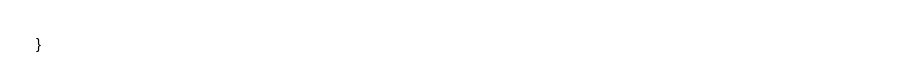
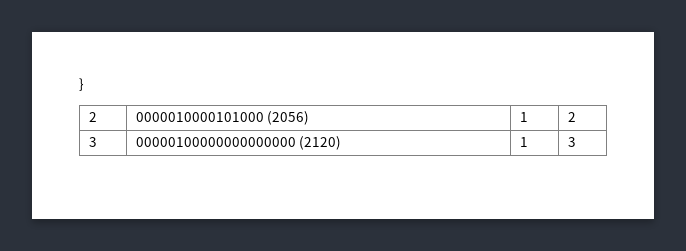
(41, 45) none -> [88,112,97,122] [135,111,310,125] [519,112,528,122] [567,112,576,122] [88,137,97,147] [135,136,342,150] [519,137,528,147] [567,137,576,147] // 2 | 0000010000101000 (2056) | 1 | 2 // 3 | 00000100000000000000 (2120) | 1 | 3

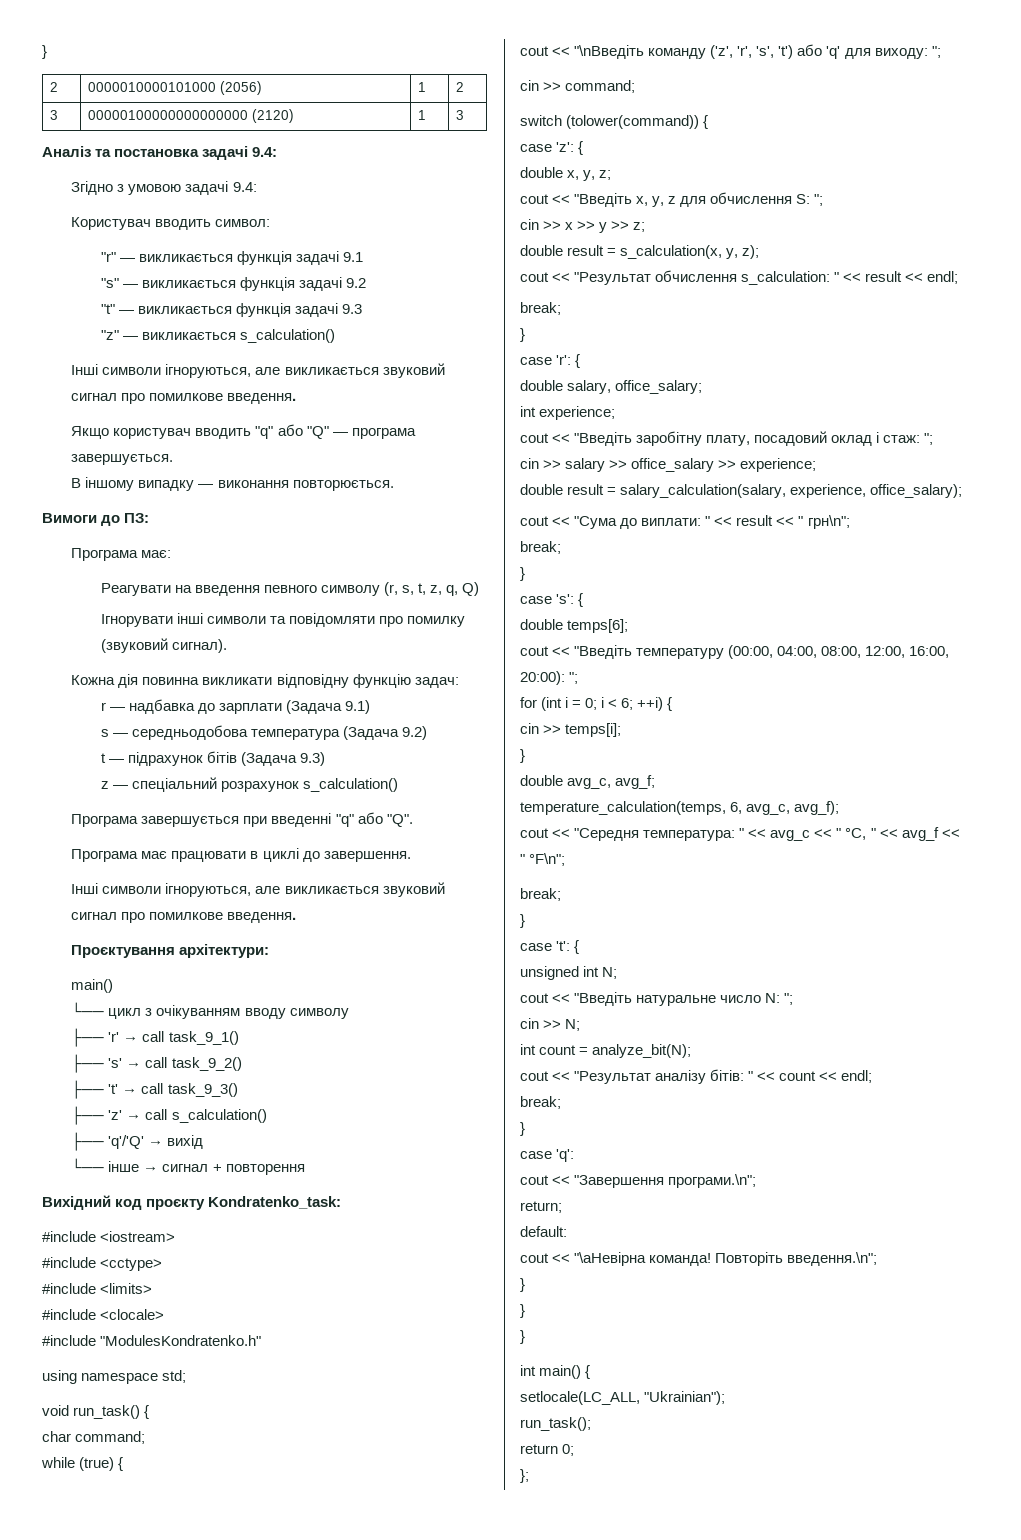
(576, 142) none -> [42,146,278,160] [71,181,257,195] [71,217,271,230] [100,251,363,265] [100,277,366,291] [100,303,362,317] [100,329,335,343] [71,363,445,378] [71,393,297,404] [71,424,416,439] [71,454,174,465] [71,477,394,491] [42,513,150,526] [71,548,172,561] [100,582,480,596] [100,613,465,627] [100,638,227,653] [71,674,459,688] [100,699,370,714] [100,725,427,740] [100,751,325,766] [100,777,398,792] [71,812,413,827] [71,848,411,862] [71,882,445,897] [71,912,297,923] [71,944,270,958] [71,979,114,993] [71,1002,349,1019] [71,1028,239,1047] [71,1054,242,1073] [71,1080,238,1099] [71,1106,267,1125] [71,1132,204,1151] [71,1158,305,1175] [42,1195,342,1210] [42,1231,176,1242] [42,1257,163,1271] [42,1283,153,1294] [42,1309,165,1320] [42,1335,262,1346] [42,1370,187,1384] [42,1405,150,1419] [42,1431,146,1444] [41,1457,124,1471] [520,44,941,59] [520,80,636,93] [520,115,709,129] [520,141,584,155] [520,167,612,181] [520,192,824,207] [520,219,646,233] [520,245,760,259] [520,270,959,285] [520,302,561,315] [520,328,525,342] [520,354,581,368] [520,380,703,394] [520,406,616,420] [520,431,934,446] [520,458,817,472] [520,484,963,498] [520,515,850,529] [520,541,561,554] [520,567,525,581] [520,593,584,607] [520,619,629,633] [520,645,950,659] [520,671,579,685] [520,697,673,711] [520,723,622,737] [520,749,525,763] [520,775,656,789] [520,801,840,815] [520,827,960,841] [520,853,566,866] [520,888,561,901] [520,914,525,928] [520,940,580,954] [520,966,618,980] [520,992,794,1006] [520,1018,581,1031] [520,1044,692,1058] [520,1069,873,1084] [520,1096,561,1109] [520,1122,525,1136] [520,1149,575,1162] [520,1174,757,1188] [520,1201,562,1213] [520,1226,567,1237] [520,1252,878,1266] [520,1278,525,1292] [520,1304,525,1318] [520,1330,525,1344] [520,1365,591,1379] [520,1391,726,1405] [520,1417,591,1431] [520,1444,575,1456] [520,1469,529,1483] // Аналіз та постановка задачі 9.4: // Згідно з умовою задачі 9.4: // Користувач вводить символ: // "r" — викликається функція задачі 9.1 // "s" — викликається функція задачі 9.2 // "t" — викликається функція задачі 9.3 // "z" — викликається s_calculation() // Інші символи ігноруються, але викликається звуковий сигнал про помилкове введення. // Якщо користувач вводить "q" або "Q" — програма завершується. // В іншому випадку — виконання повторюється. // Вимоги до ПЗ: // Програма має: // Реагувати на введення певного символу (r, s, t, z, q, Q) // Ігнорувати інші символи та повідомляти про помилку (звуковий сигнал). // Кожна дія повинна викликати відповідну функцію задач: // r — надбавка до зарплати (Задача 9.1) // s — середньодобова температура (Задача 9.2) // t — підрахунок бітів (Задача 9.3) // z — спеціальний розрахунок s_calculation() // Програма завершується при введенні "q" або "Q". // Програма має працювати в циклі до завершення. // Інші символи ігноруються, але викликається звуковий сигнал про помилкове введення. // Проєктування архітектури: // main() // └── цикл з очікуванням вводу символу // ├── 'r' → call task_9_1() // ├── 's' → call task_9_2() // ├── 't' → call task_9_3() // ├── 'z' → call s_calculation() // ├── 'q'/'Q' → вихід // └── інше → сигнал + повторення // Вихідний код проєкту Kondratenko_task: // #include <iostream> // #include <cctype> // #include <limits> // #include <clocale> // #include "ModulesKondratenko.h" // using namespace std; // void run_task() { // char command; // while (true) { // cout << "\nВведіть команду ('z', 'r', 's', 't') або 'q' для виходу: "; // cin >> command; // switch (tolower(command)) { // case 'z': { // double x, y, z; // cout << "Введіть x, y, z для обчислення S: "; // cin >> x >> y >> z; // double result = s_calculation(x, y, z); // cout << "Результат обчислення s_calculation: " << result << endl; // break; // } // case 'r': { // double salary, office_salary; // int experience; // cout << "Введіть заробітну плату, посадовий оклад і стаж: "; // cin >> salary >> office_salary >> experience; // double result = salary_calculation(salary, experience, office_salary); // cout << "Сума до виплати: " << result << " грн\n"; // break; // } // case 's': { // double temps[6]; // cout << "Введіть температуру (00:00, 04:00, 08:00, 12:00, 16:00, 20:00): "; // for (int i = 0; i < 6; ++i) { // cin >> temps[i]; // } // double avg_c, avg_f; // temperature_calculation(temps, 6, avg_c, avg_f); // cout << "Середня температура: " << avg_c << " °C, " << avg_f << " °F\n"; // break; // } // case 't': { // unsigned int N; // cout << "Введіть натуральне число N: "; // cin >> N; // int count = analyze_bit(N); // cout << "Результат аналізу бітів: " << count << endl; // break; // } // case 'q': // cout << "Завершення програми.\n"; // return; // default: // cout << "\aНевірна команда! Повторіть введення.\n"; // } // } // } // int main() { // setlocale(LC_ALL, "Ukrainian"); // run_task(); // return 0; // };

